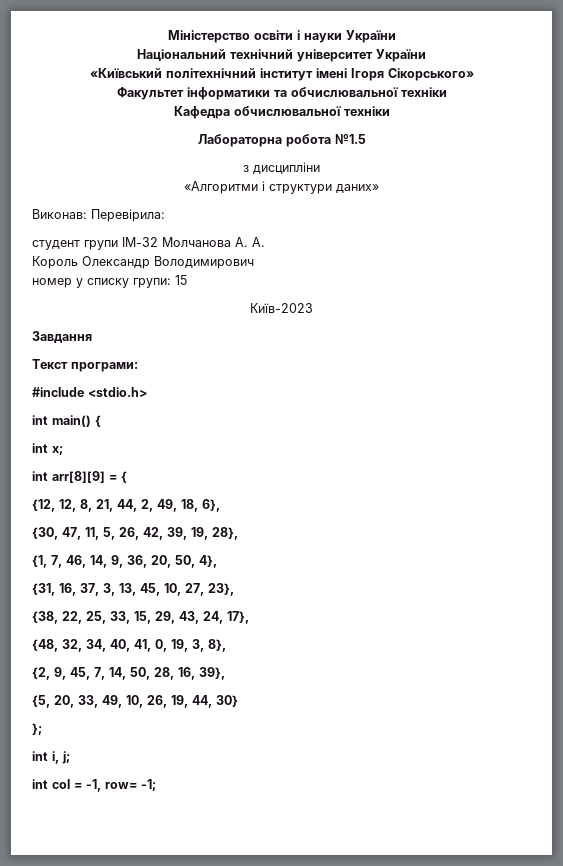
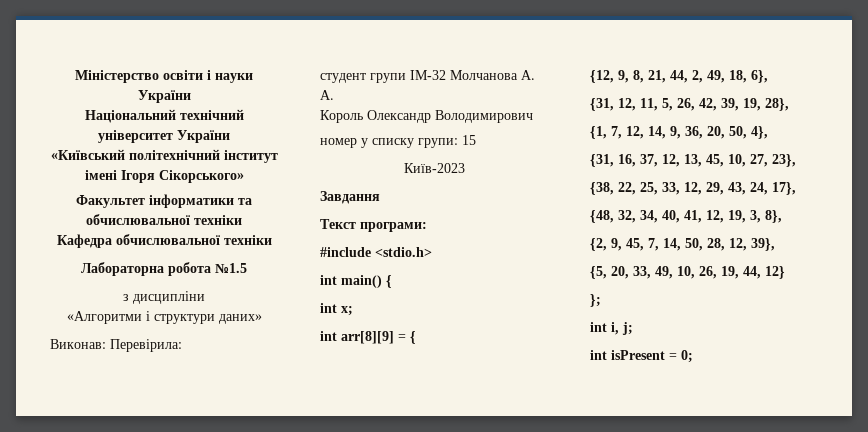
[59,499,76,512] 12, -> [618,70,629,83] 9,
[32,527,81,540] {30, 47, -> [590,98,636,111] {31, 12,
[66,555,86,568] 46, -> [626,126,644,139] 12,
[103,583,115,596] 3, -> [662,154,680,167] 12,
[134,611,151,624] 15, -> [684,182,702,195] 12,
[155,639,167,652] 0, -> [706,210,724,223] 12,
[178,667,195,680] 16, -> [729,238,747,251] 12,
[216,695,238,707] 30} -> [765,266,785,279] 12}
[52,779,156,792] col = -1, row= -1; -> [611,350,693,363] isPresent = 0;

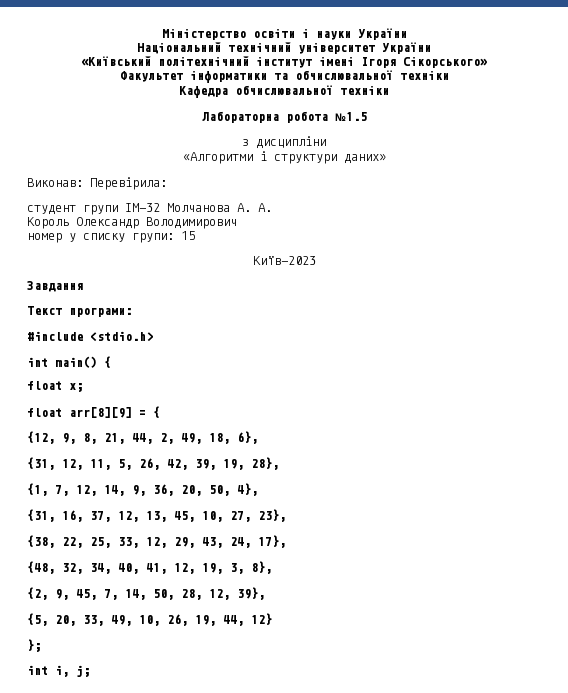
[320,303,337,313] int -> [27,381,62,390] float
[320,331,337,341] int -> [27,408,62,417] float
[590,350,693,363] // int isPresent = 0; -> (90, 671) none

